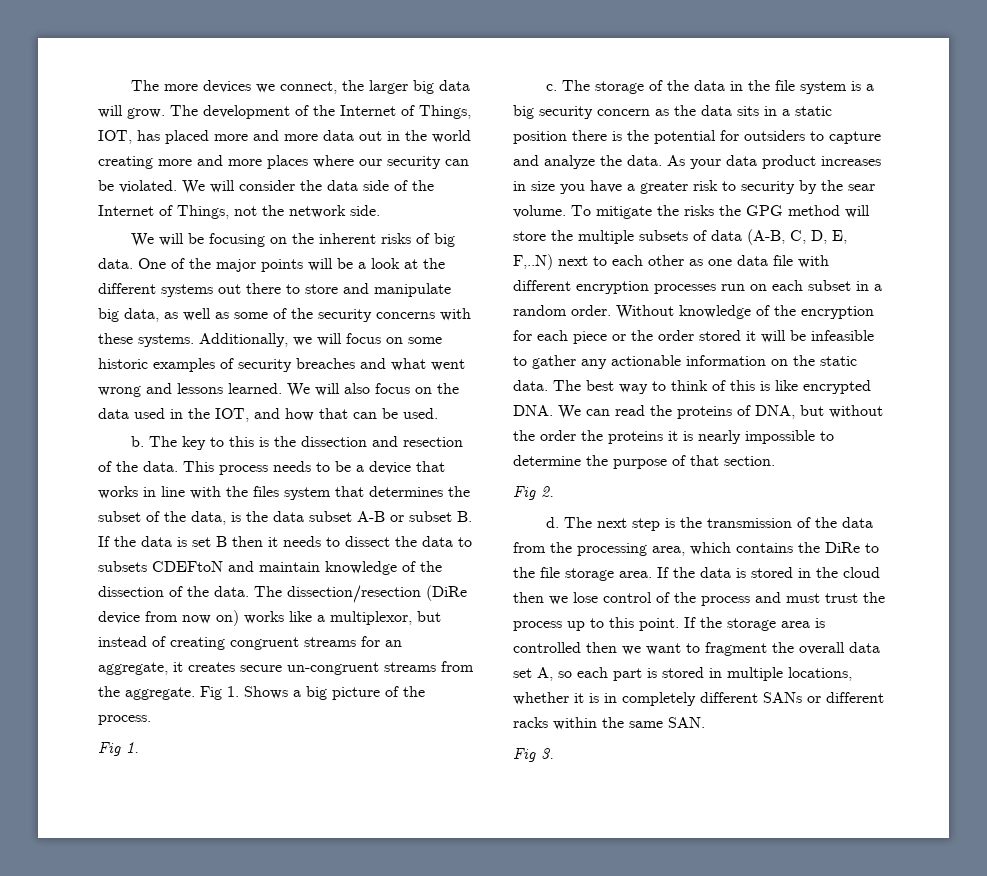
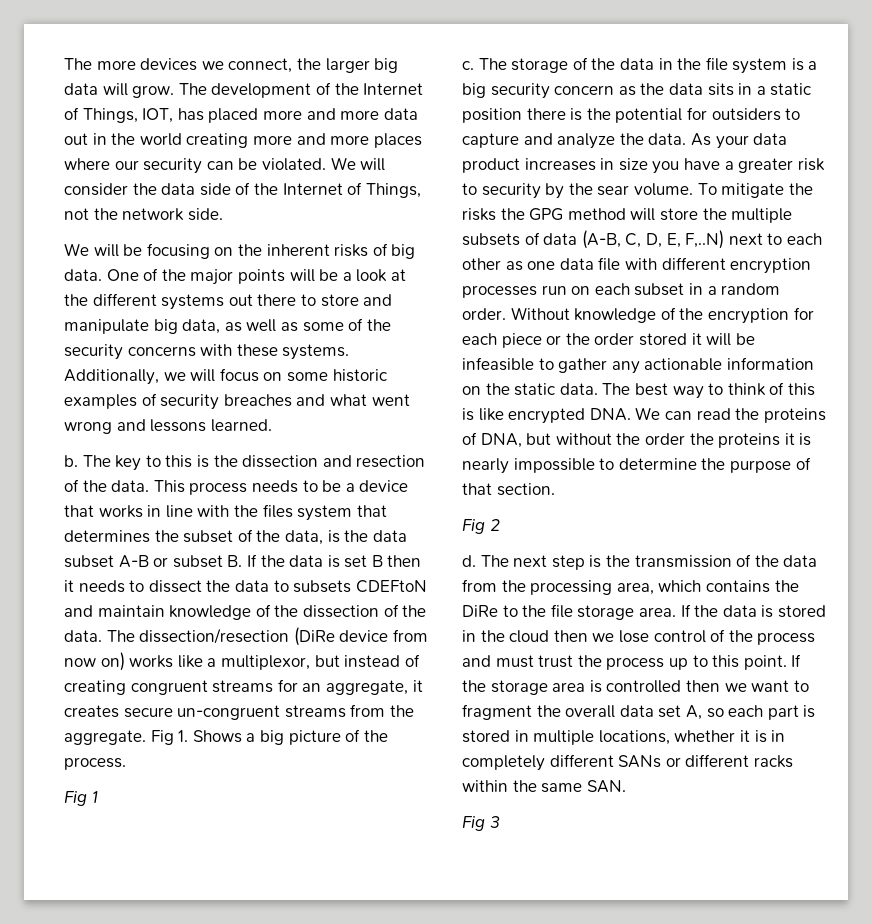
[287,383,459,397] [98,408,438,422] We will also focus on the data used in the IOT, and how that can be used. -> (272, 425) none
[126,742,139,753] 1. -> [91,791,98,803] 1
[541,486,554,497] 2. -> [489,519,500,531] 2
[541,748,554,759] 3. -> [489,816,500,828] 3

